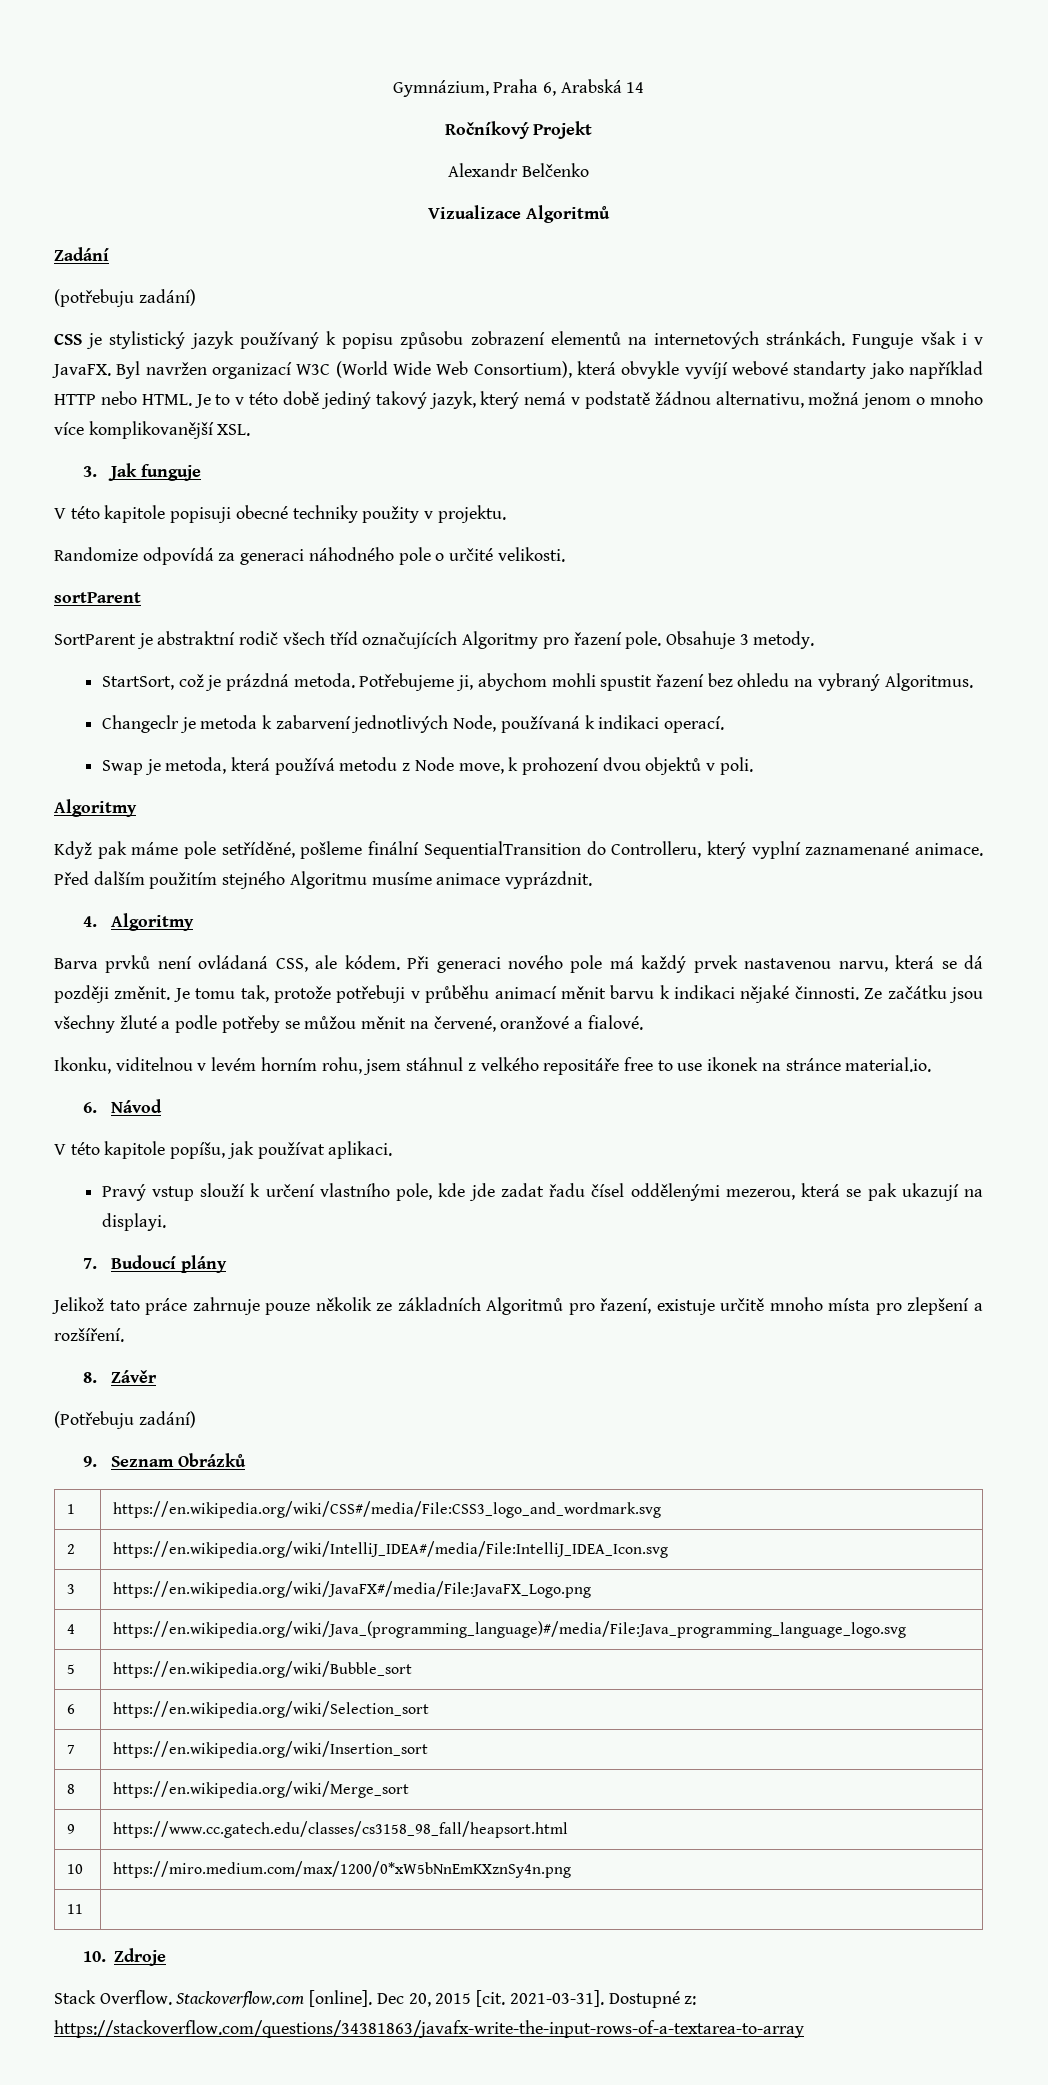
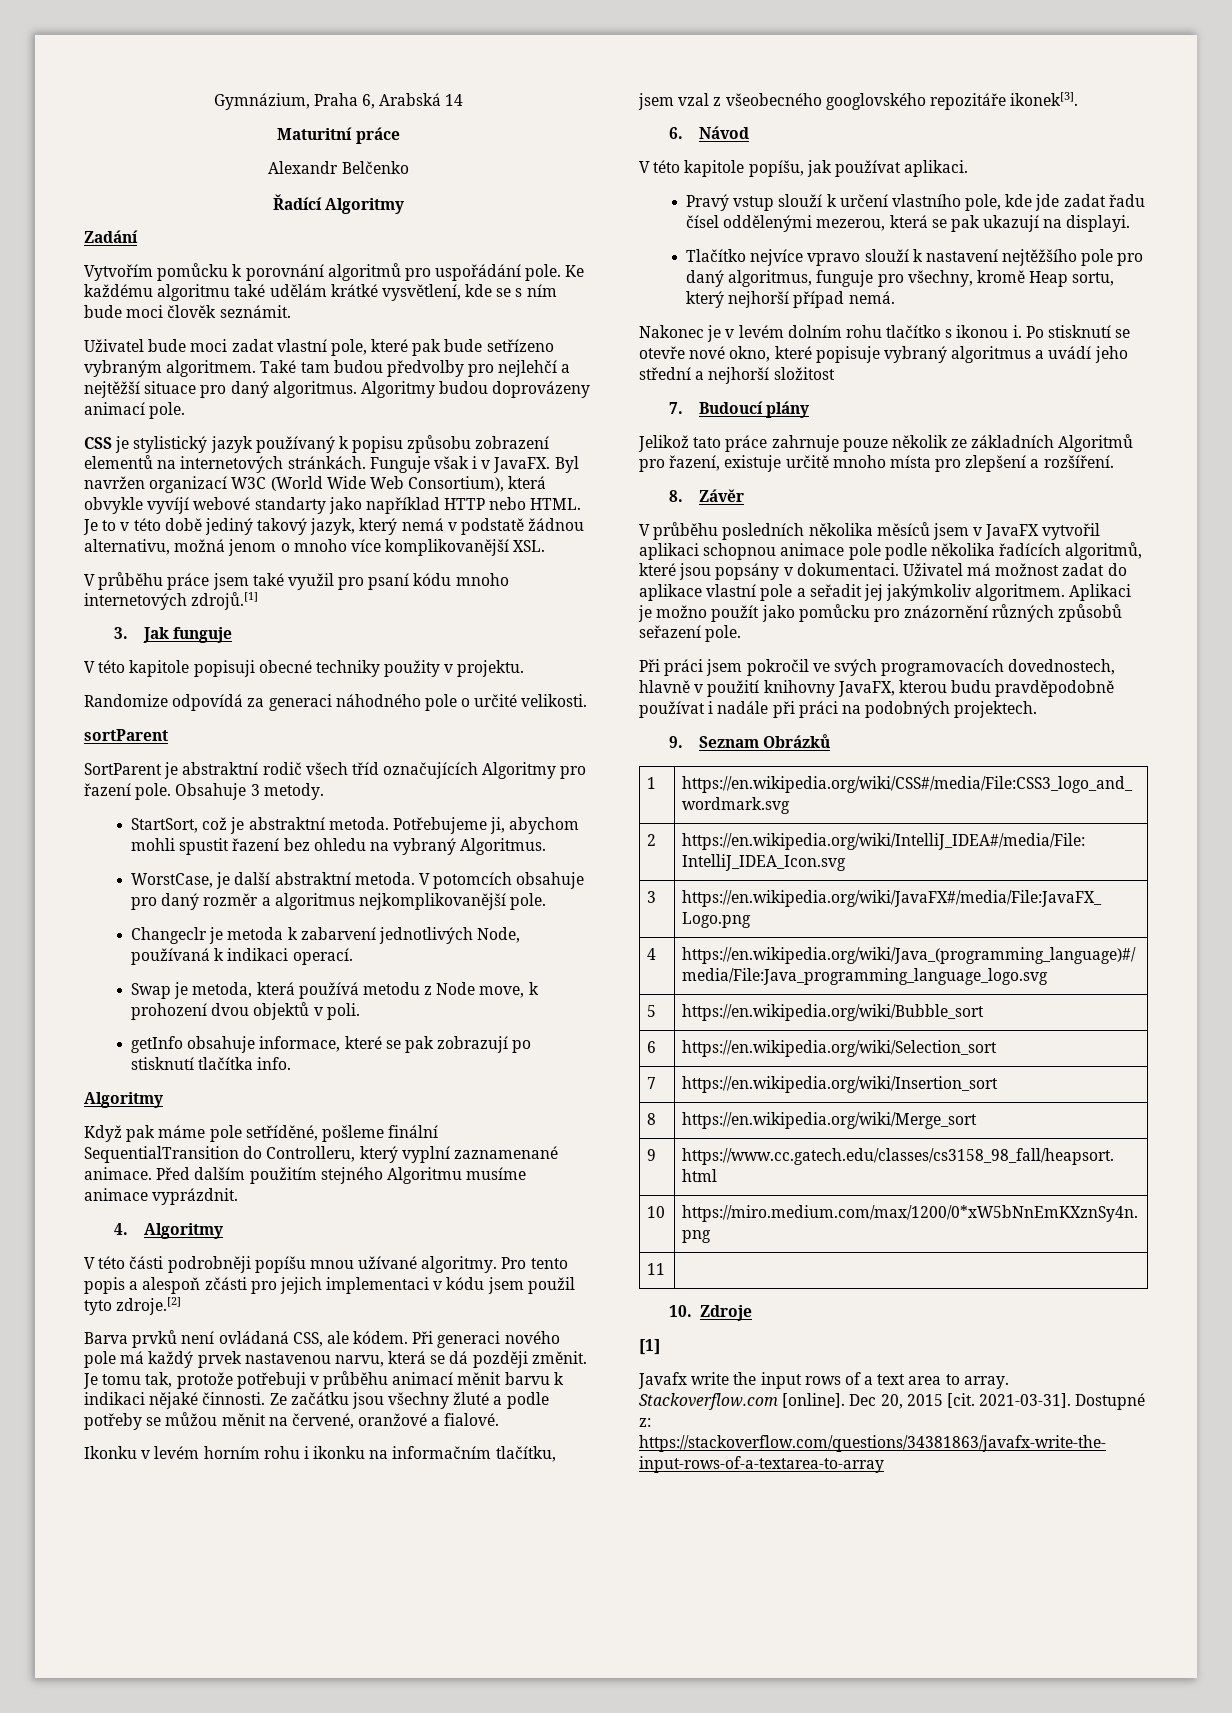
[444,121,593,139] Ročníkový Projekt -> [277,127,400,144] Maturitní práce
[428,205,610,223] Vizualizace Algoritmů -> [272,194,405,214] Řadící Algoritmy
[54,289,196,307] (potřebuju zadání) -> [84,263,585,281] [84,284,557,301] [84,305,291,318] [84,339,554,356] [84,360,571,377] [84,381,591,398] [84,402,186,419] Vytvořím pomůcku k porovnání algoritmů pro uspořádání pole. Ke každému algoritmu také udělám krátké vysvětlení, kde se s ním bude moci člověk seznámit. // Uživatel bude moci zadat vlastní pole, které pak bude setřízeno vybraným algoritmem. Také tam budou předvolby pro nejlehčí a nejtěžší situace pro daný algoritmus. Algoritmy budou doprovázeny animací pole.
(251, 430) none -> [84,572,509,590] [84,592,259,610] // V průběhu práce jsem také využil pro psaní kódu mnoho internetových zdrojů.[1]
[225,673,289,691] prázdná -> [248,817,325,830] abstraktní
(973, 682) none -> [131,872,585,889] [131,893,547,910] // WorstCase, je další abstraktní metoda. V potomcích obsahuje pro daný rozměr a algoritmus nejkomplikovanější pole.
(753, 766) none -> [131,1036,532,1053] [131,1057,292,1070] // getInfo obsahuje informace, které se pak zobrazují po stisknutí tlačítka info.
(195, 922) none -> [84,1256,568,1273] [84,1277,575,1294] [84,1297,182,1315] // V této části podrobněji popíšu mnou užívané algoritmy. Pro tento popis a alespoň zčásti pro jejich implementaci v kódu jsem použil tyto zdroje.[2]
[54,1057,193,1074] Ikonku, viditelnou -> [84,1446,137,1459] Ikonku
[321,1057,932,1075] rohu, jsem stáhnul z velkého repositáře free to use ikonek na stránce material.io. -> [263,1446,556,1462] [638,92,1079,110] rohu i ikonku na informačním tlačítku, jsem vzal z všeobecného googlovského repozitáře ikonek[3].
(166, 1222) none -> [686,249,1144,266] [686,270,1115,287] [686,291,895,308] [639,325,1131,342] [639,346,1128,363] [639,367,835,384] // Tlačítko nejvíce vpravo slouží k nastavení nejtěžšího pole pro daný algoritmus, funguje pro všechny, kromě Heap sortu, který nejhorší případ nemá. // Nakonec je v levém dolním rohu tlačítko s ikonou i. Po stisknutí se otevře nové okno, které popisuje vybraný algoritmus a uvádí jeho střední a nejhorší složitost
[54,1411,196,1429] (Potřebuju zadání) -> [639,522,1101,540] [639,542,1143,560] [639,563,1127,580] [639,584,1132,601] [638,604,1123,622] [639,625,742,642] [639,659,1116,676] [639,680,1115,697] [639,701,1038,718] V průběhu posledních několika měsíců jsem v JavaFX vytvořil aplikaci schopnou animace pole podle několika řadících algoritmů, které jsou popsány v dokumentaci. Uživatel má možnost zadat do aplikace vlastní pole a seřadit jej jakýmkoliv algoritmem. Aplikaci je možno použít jako pomůcku pro znázornění různých způsobů seřazení pole. // Při práci jsem pokročil ve svých programovacích dovednostech, hlavně v použití knihovny JavaFX, kterou budu pravděpodobně používat i nadále při práci na podobných projektech.
[54,1990,172,2005] Stack Overflow. -> [639,1339,660,1355] [638,1372,1009,1389] [1] // Javafx write the input rows of a text area to array.

